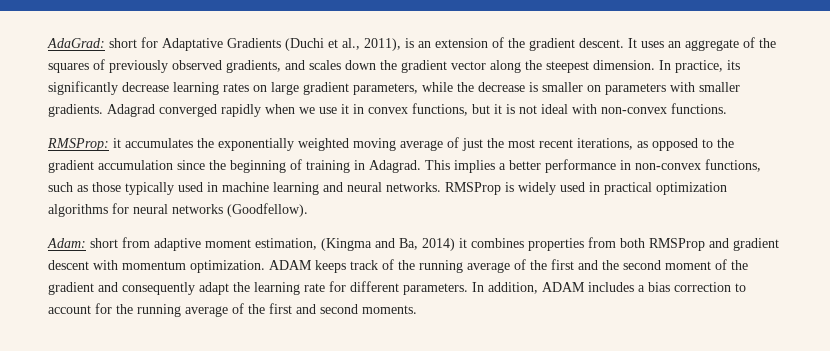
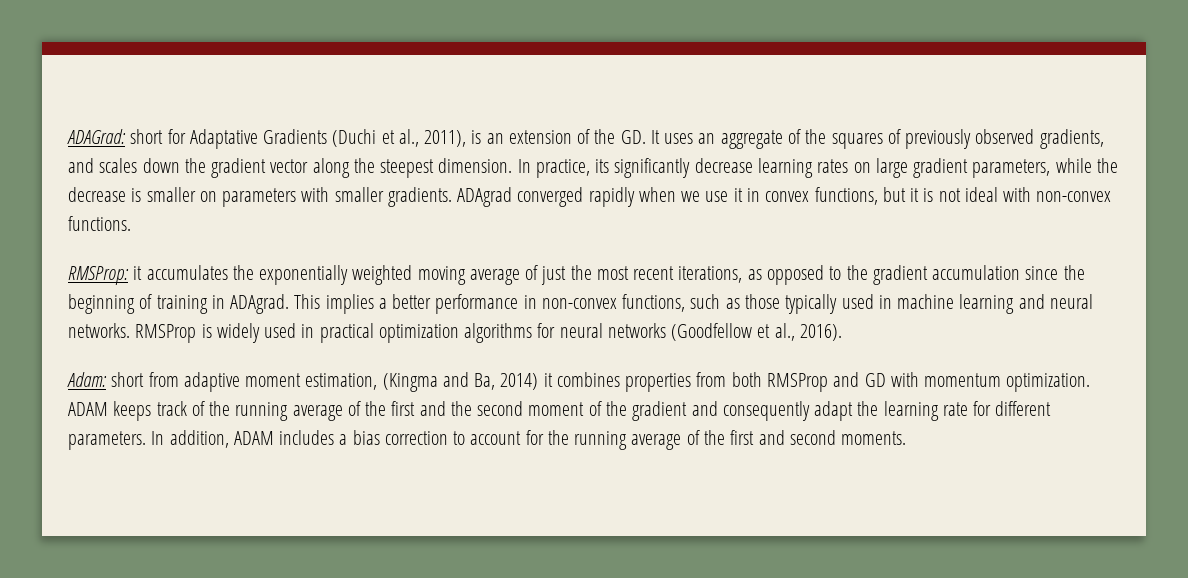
[47,38,105,48] AdaGrad: -> [67,129,126,144] ADAGrad:
[529,38,624,51] gradient descent. -> [620,130,646,144] GD.
[107,104,155,117] Adagrad -> [457,187,513,207] ADAgrad
[369,160,421,173] Adagrad. -> [230,294,290,314] ADAgrad.
[227,203,308,217] (Goodfellow). -> [671,323,842,341] (Goodfellow et al., 2016).
[733,238,779,251] [48,260,89,270] gradient descent -> [864,373,886,387] GD

